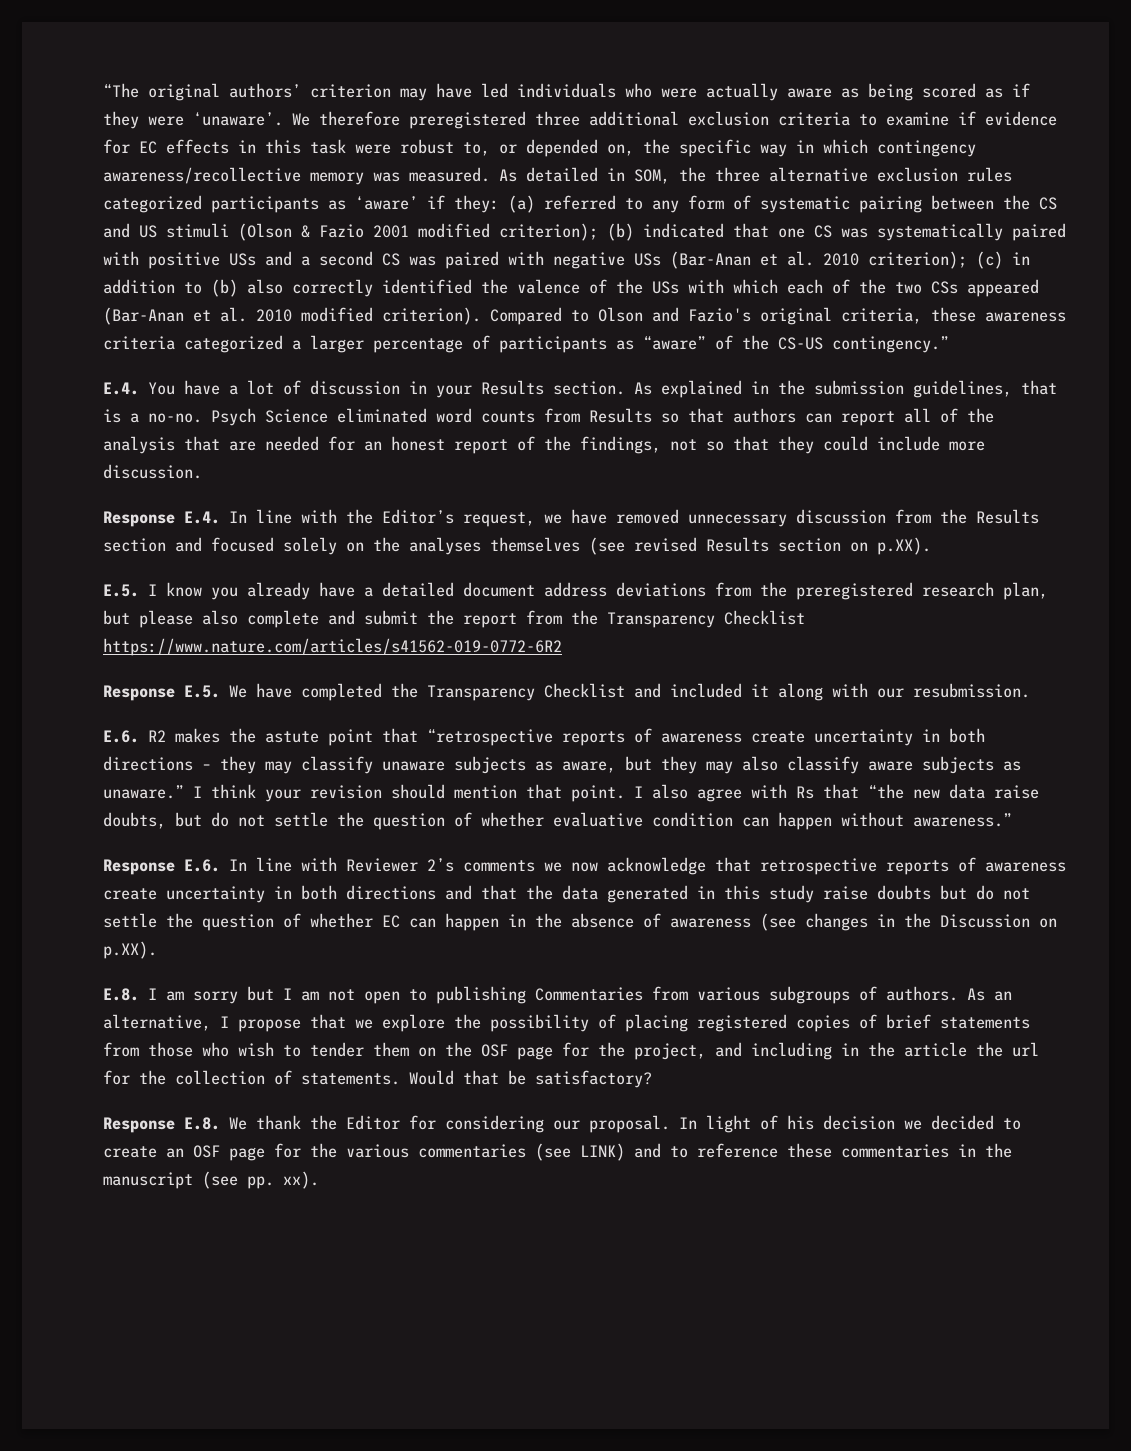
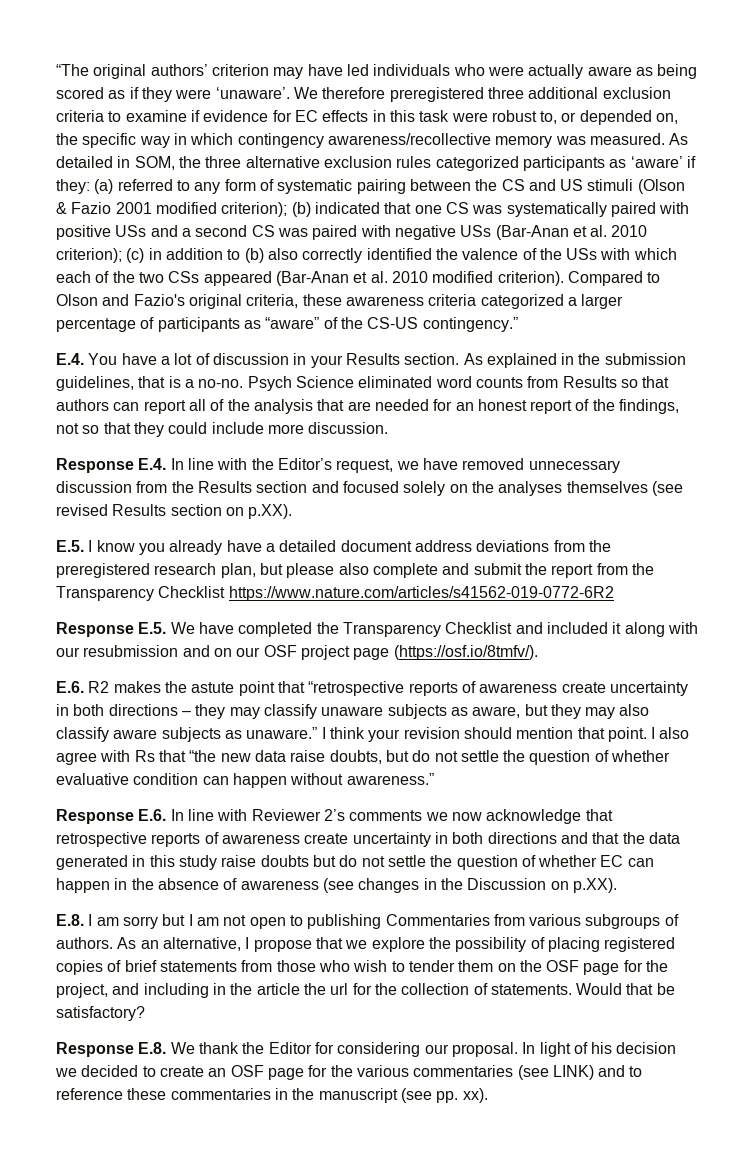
[913,683,1030,698] resubmission. -> [83,645,538,660] resubmission and on our OSF project page (https://osf.io/8tmfv/).

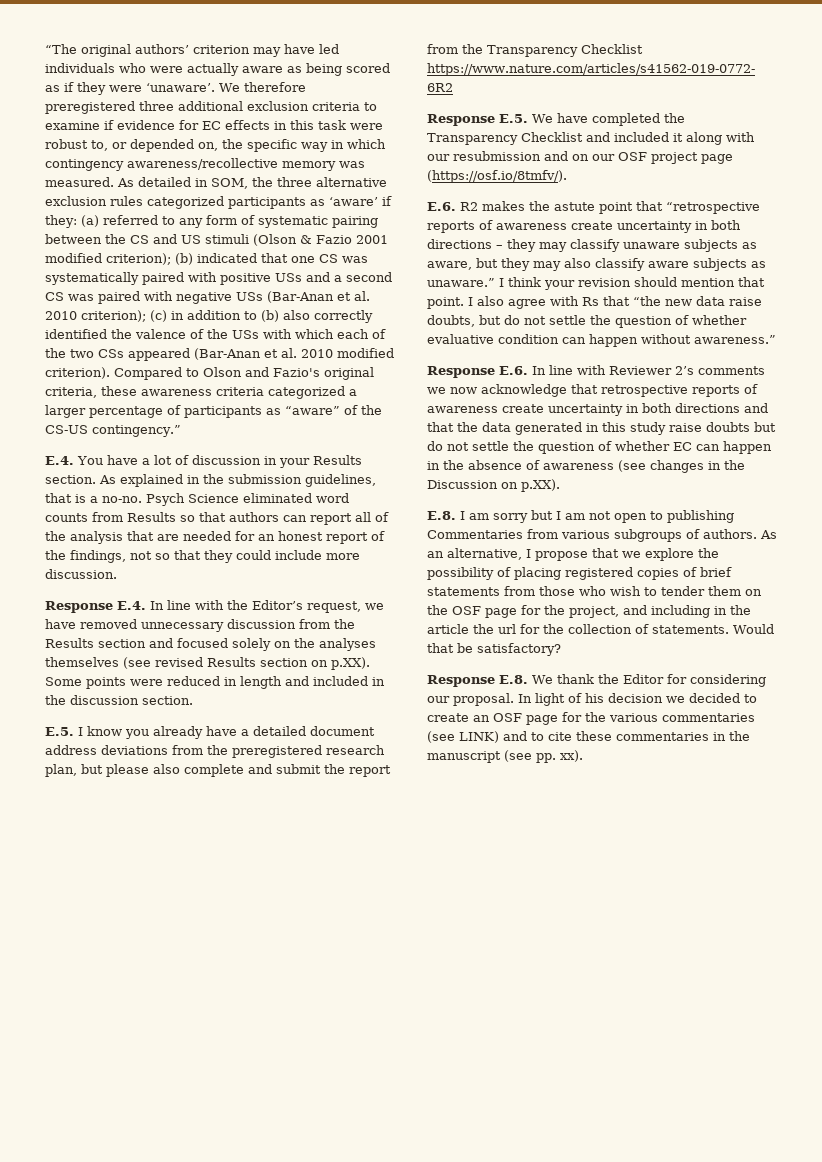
(293, 511) none -> [45,676,385,689] [45,695,193,705] Some points were reduced in length and included in the discussion section.
[56,1088,123,1100] reference -> [548,732,572,741] cite

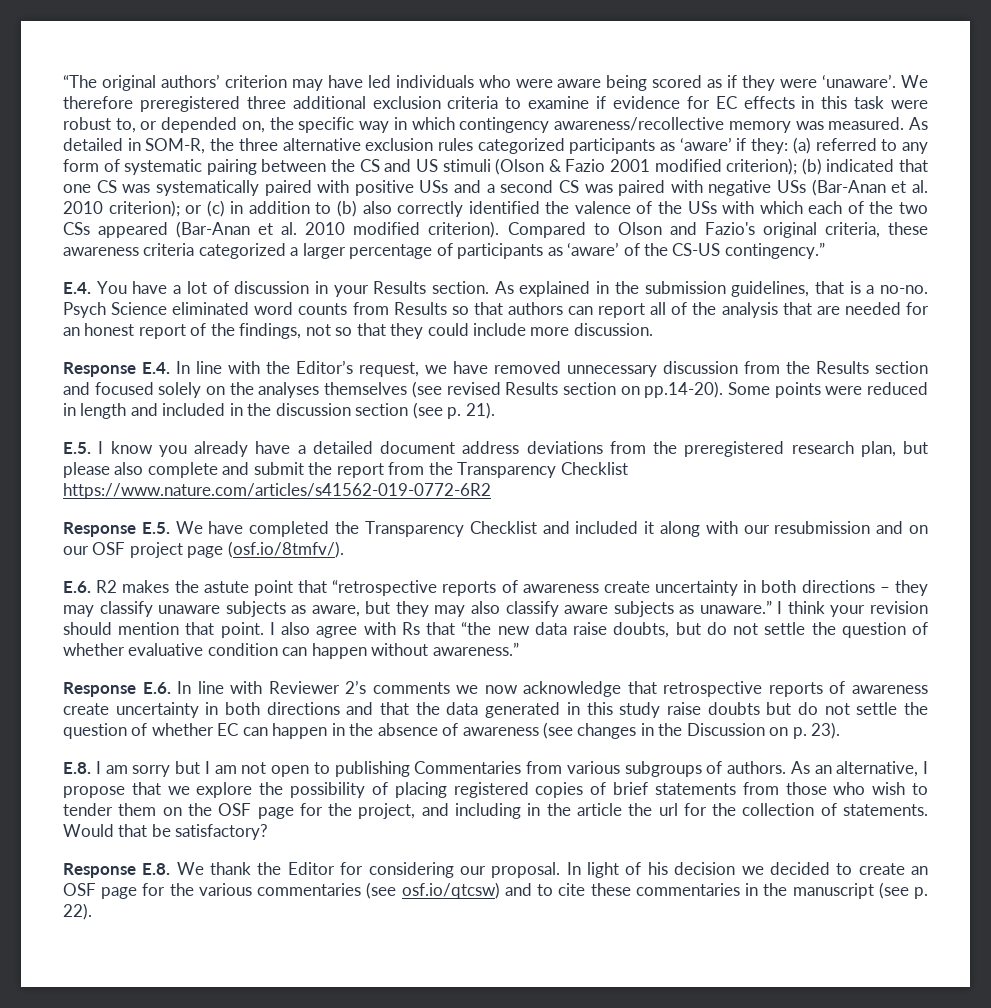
[187,63,302,76] actually aware as -> [557,79,602,88] aware
[211,178,248,189] SOM, -> [145,138,206,154] SOM-R,
(146, 316) none -> [185,205,203,214] or
[285,406,340,415] “aware” -> [567,242,620,256] ‘aware’
[331,657,370,670] p.XX). -> [644,381,724,398] pp.14-20).
[142,696,193,705] section. -> [355,402,495,419] section (see p. 21).
[427,170,567,183] (https://osf.io/8tmfv/). -> [227,541,344,558] (osf.io/8tmfv/).
[521,479,560,492] p.XX). -> [792,722,841,739] p. 23).
[459,731,499,743] LINK) -> [401,882,500,899] osf.io/qtcsw)
[536,750,583,763] pp. xx). -> [914,887,929,899] [63,903,92,920] p. 22).

